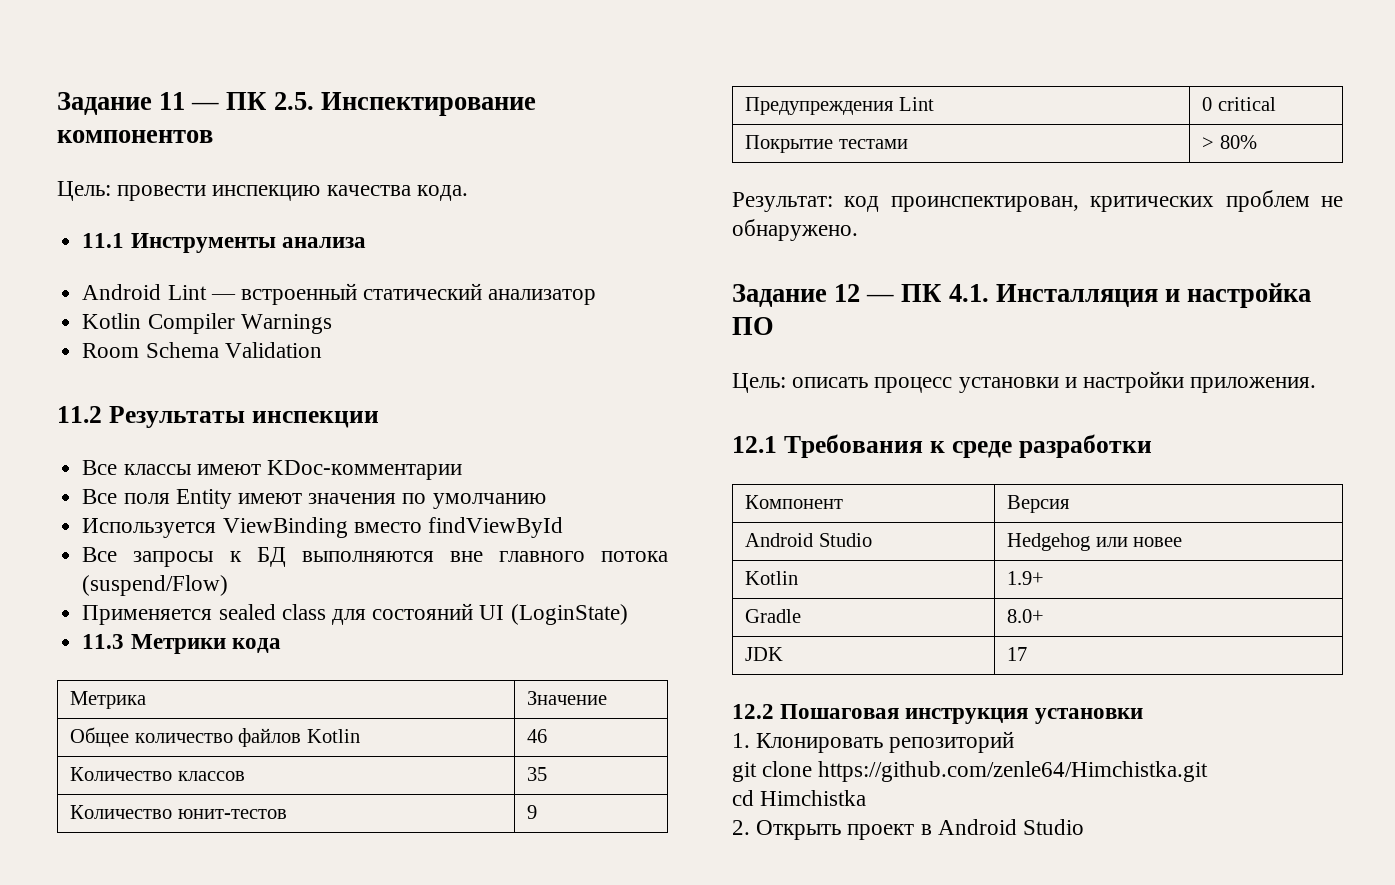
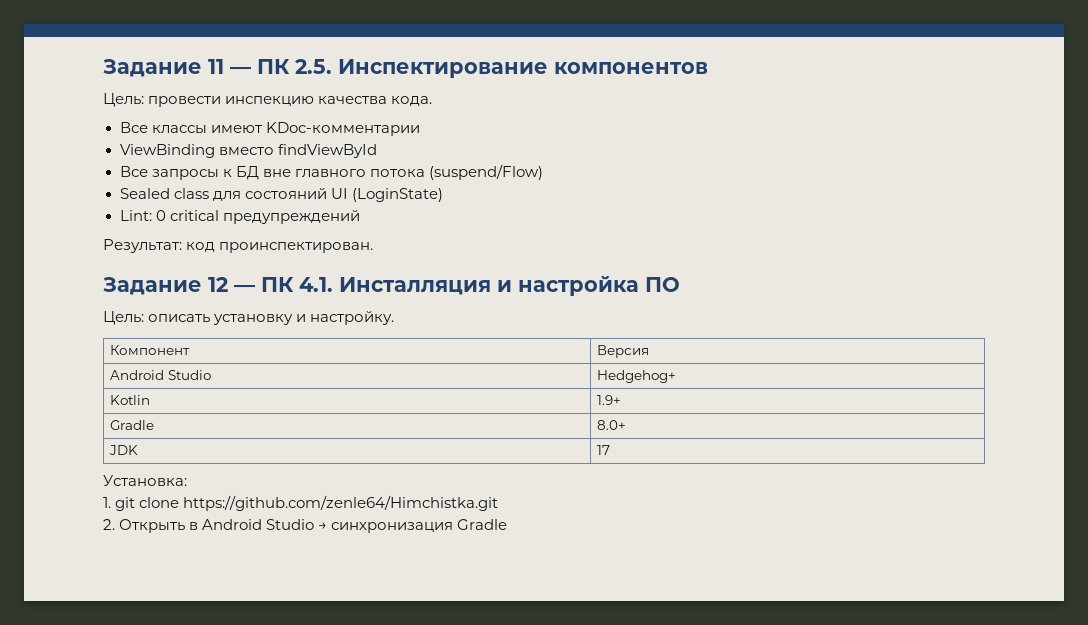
[82,233,366,253] [82,283,597,305] [82,313,332,334] [82,342,322,358] [57,406,379,428] [82,460,462,480] [82,489,546,509] [82,518,217,538] 11.1 Инструменты анализа // Android Lint — встроенный статический анализатор // Kotlin Compiler Warnings // Room Schema Validation // 11.2 Результаты инспекции // Все классы имеют KDoc-комментарии // Все поля Entity имеют значения по умолчанию // Используется -> [119,122,420,136] Все классы имеют KDoc-комментарии //
[301,551,434,562] выполняются -> (259, 173) none
[82,604,276,625] Применяется sealed -> [119,188,170,199] Sealed
[82,634,281,654] [70,691,147,709] [527,691,608,705] [70,727,360,747] [527,729,548,743] [70,767,245,781] [527,767,548,781] [70,805,287,819] [527,805,538,819] [745,97,934,115] [1202,97,1276,111] [745,135,908,153] [1202,135,1257,149] [732,190,1343,212] [732,219,858,241] 11.3 Метрики кода // Метрика | Значение // Общее количество файлов Kotlin | 46 // Количество классов | 35 // Количество юнит-тестов | 9 // Предупреждения Lint | 0 critical // Покрытие тестами | > 80% // Результат: код проинспектирован, критических проблем не обнаружено. -> [119,210,360,224] [103,239,374,253] Lint: 0 critical предупреждений // Результат: код проинспектирован.
[874,371,1317,393] [732,434,1152,458] процесс установки и настройки приложения. // 12.1 Требования к среде разработки -> [213,311,395,325] установку и настройку.
[1007,533,1183,551] Hedgehog или новее -> [597,370,677,383] Hedgehog+
[732,704,1143,724] 12.2 Пошаговая инструкция установки -> [103,475,187,486] Установка:
[756,731,1015,753] Клонировать репозиторий // -> (111, 502) none
[732,790,867,806] // cd Himchistka -> (499, 503) none
[847,824,915,840] проект -> (186, 526) none
(1085, 827) none -> [318,519,508,533] → синхронизация Gradle

